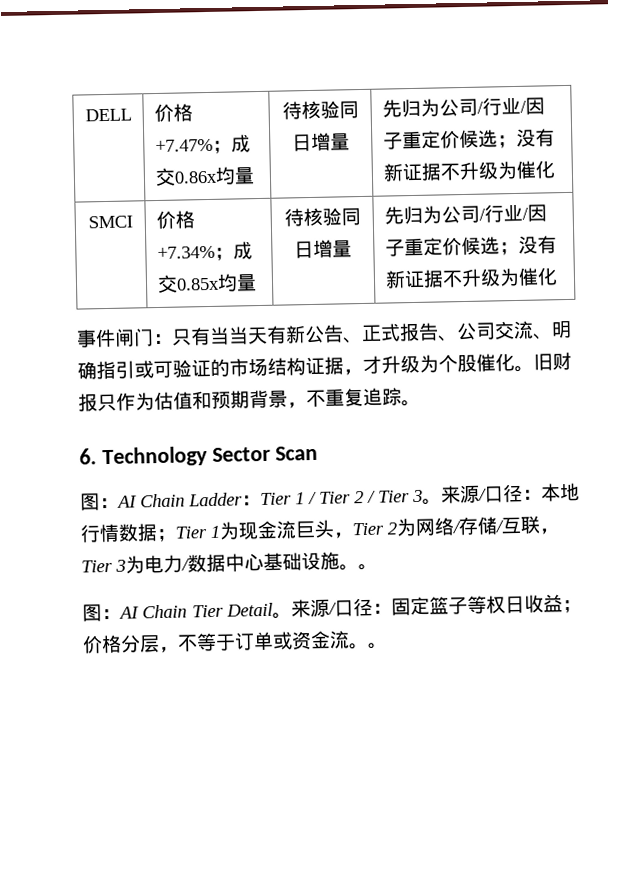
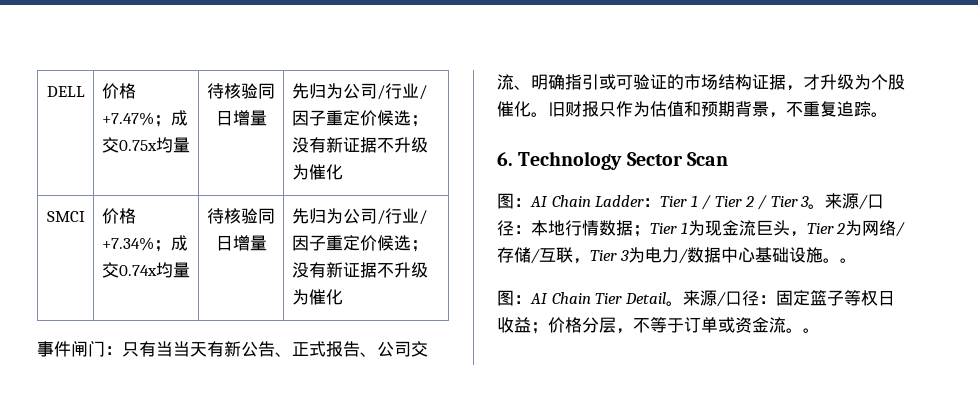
[173,170,218,184] 0.86x -> [118,140,157,151] 0.75x
[175,277,220,291] 0.85x -> [118,265,157,276] 0.74x

